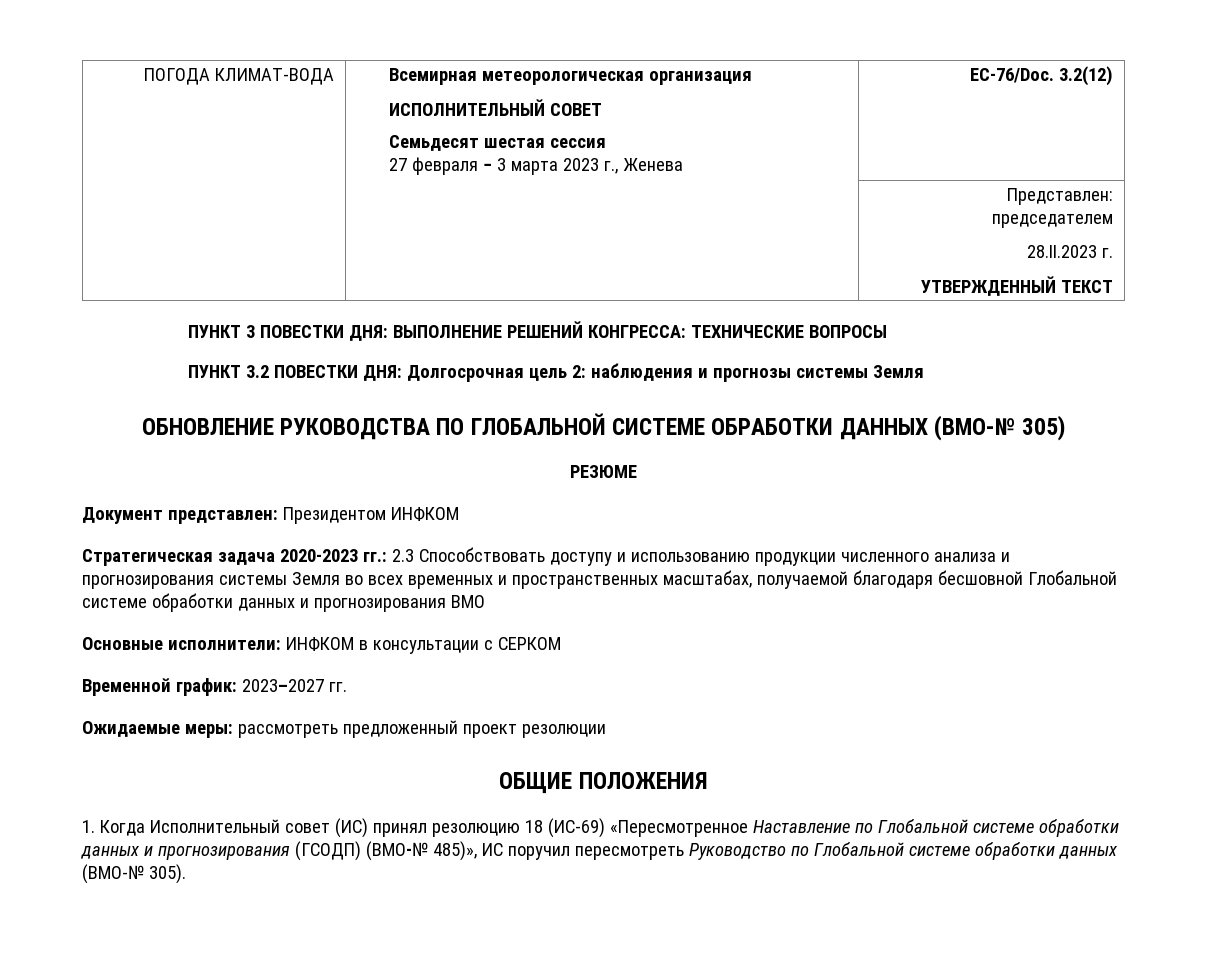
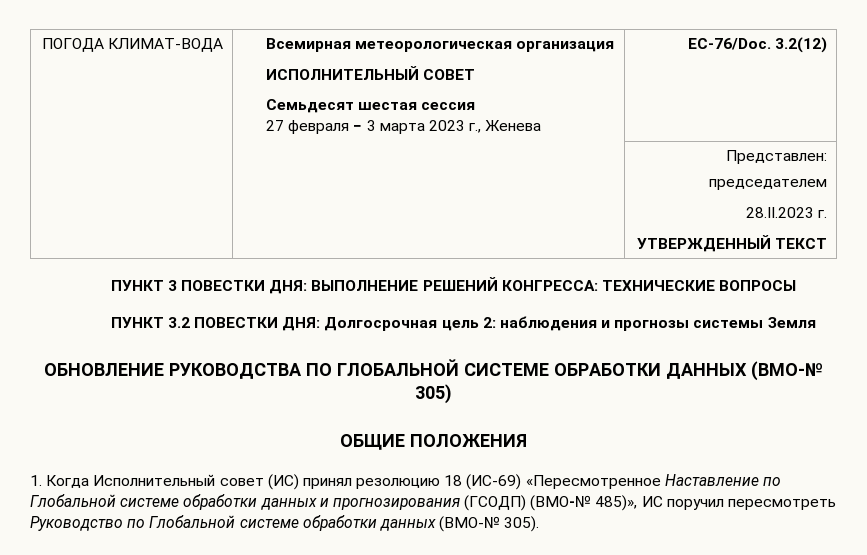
[570,465,637,478] [82,507,459,524] [82,547,1010,566] [82,570,1117,589] [82,593,485,612] [82,637,561,654] [82,678,347,696] [82,720,606,738] // РЕЗЮМЕ // Документ представлен: Президентом ИНФКОМ // Стратегическая задача 2020-2023 гг.: 2.3 Способствовать доступу и использованию продукции численного анализа и прогнозирования системы Земля во всех временных и пространственных масштабах, получаемой благодаря бесшовной Глобальной системе обработки данных и прогнозирования ВМО // Основные исполнители: ИНФКОМ в консультации с СЕРКОМ // Временной график: 2023–2027 гг. // Ожидаемые меры: рассмотреть предложенный проект резолюции -> (452, 394) none

